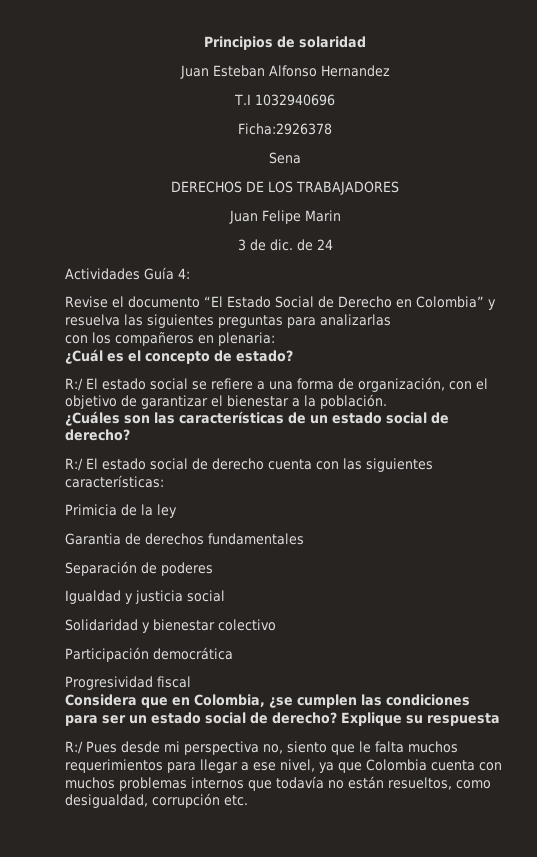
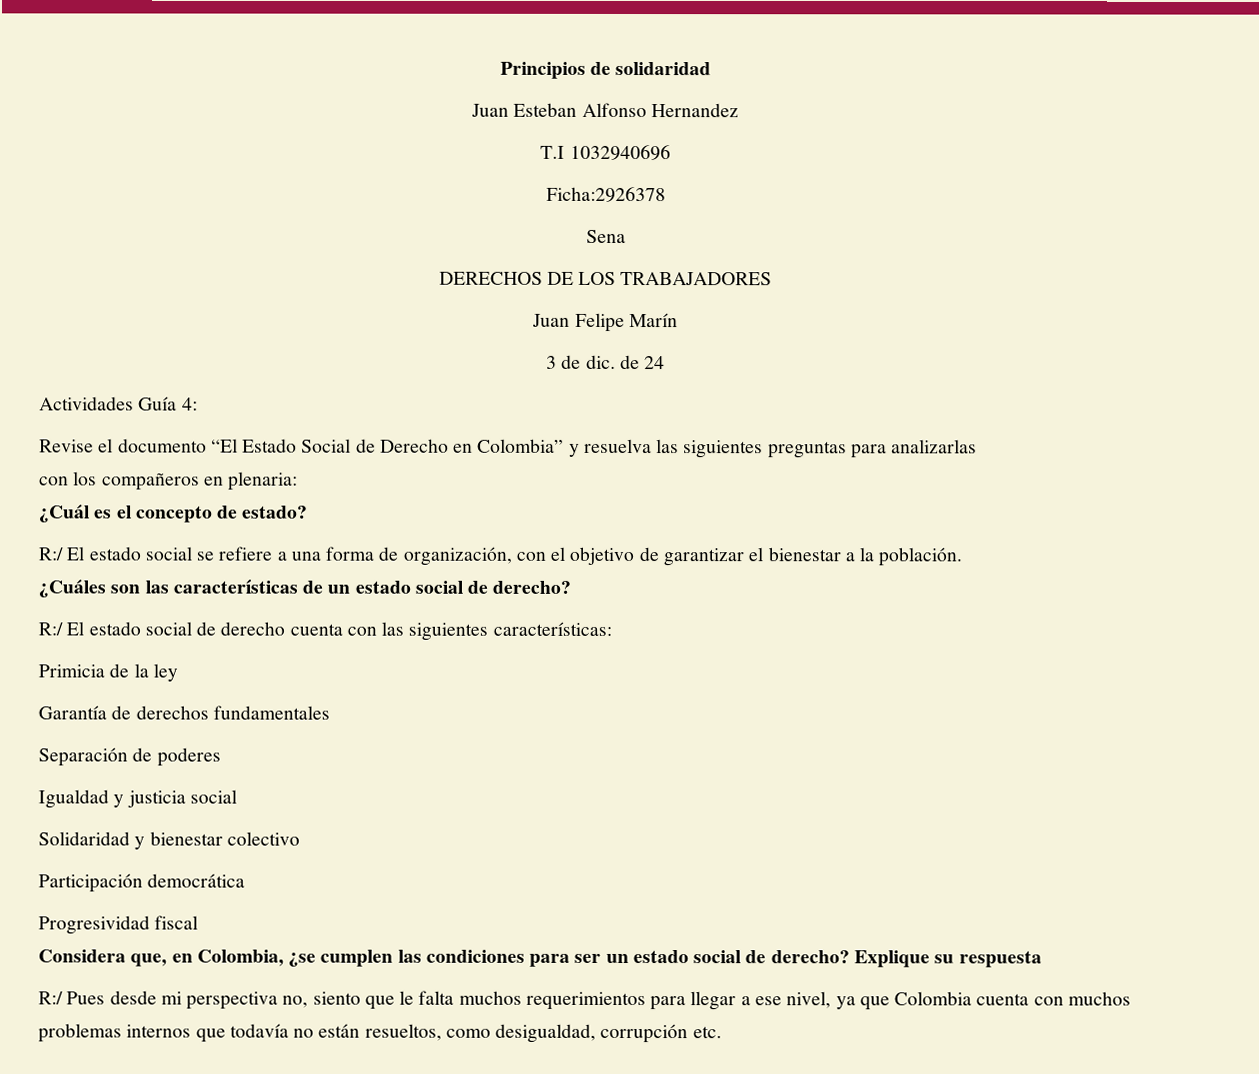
[299,36,366,48] solaridad -> [615,61,712,76] solidaridad
[304,210,341,222] Marin -> [628,312,678,328] Marín
[65,533,121,545] Garantia -> [38,705,107,720] Garantía
[141,697,168,708] que -> [130,953,168,967] que,

